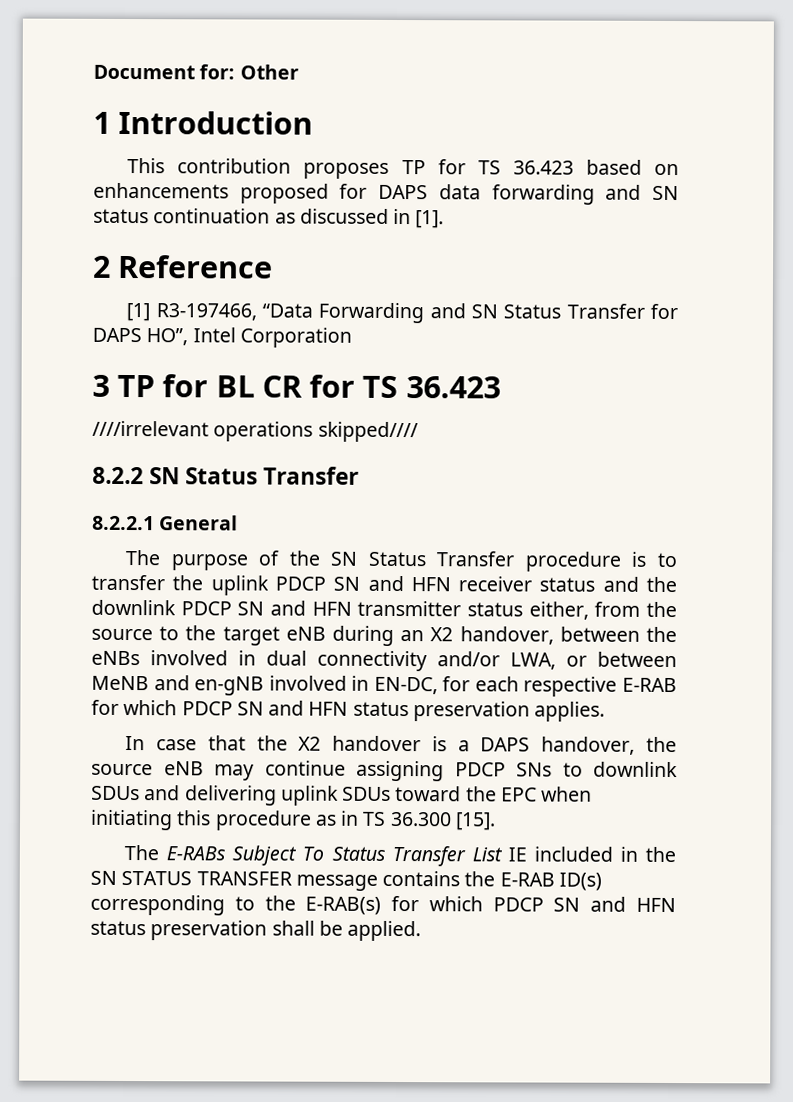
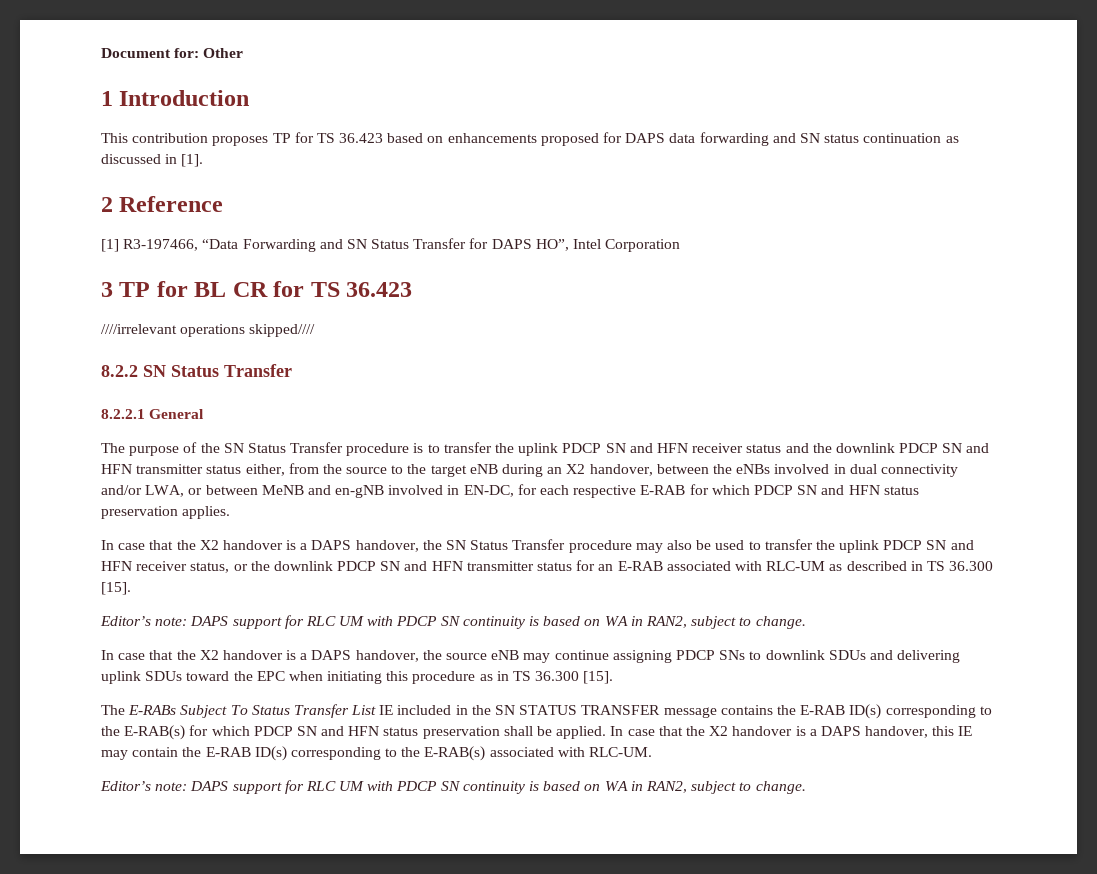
(606, 711) none -> [101,539,974,553] [101,560,994,573] [101,582,131,595] [100,615,806,629] // In case that the X2 handover is a DAPS handover, the SN Status Transfer procedure may also be used to transfer the uplink PDCP SN and HFN receiver status, or the downlink PDCP SN and HFN transmitter status for an E-RAB associated with RLC-UM as described in TS 36.300 [15]. // Editor’s note: DAPS support for RLC UM with PDCP SN continuity is based on WA in RAN2, subject to change.
(422, 931) none -> [610,726,973,738] [101,746,653,761] [100,780,806,794] In case that the X2 handover is a DAPS handover, this IE may contain the E-RAB ID(s) corresponding to the E-RAB(s) associated with RLC-UM. // Editor’s note: DAPS support for RLC UM with PDCP SN continuity is based on WA in RAN2, subject to change.

